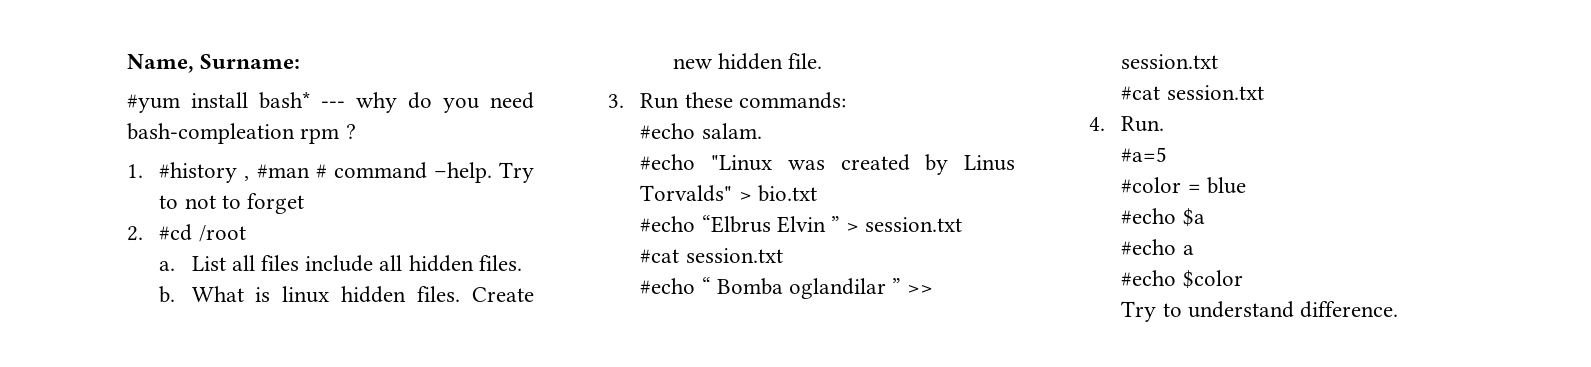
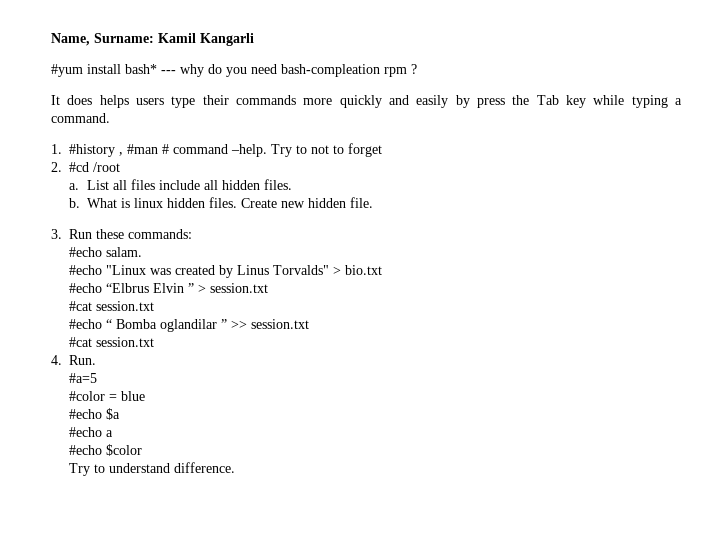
(301, 61) none -> [157,33,254,46] Kamil Kangarli
(356, 131) none -> [50,95,683,108] [50,113,110,123] // It does helps users type their commands more quickly and easily by press the Tab key while typing a command.

